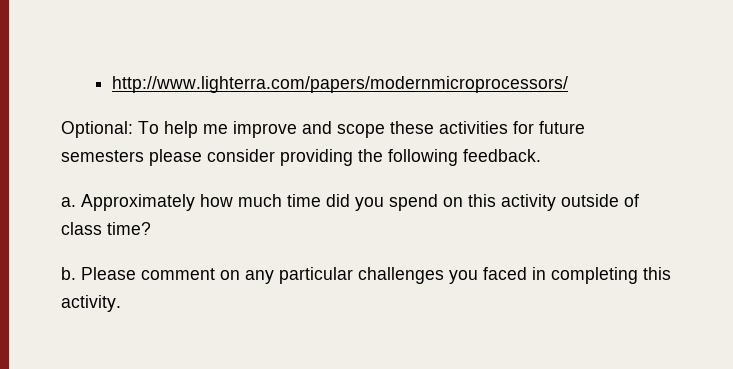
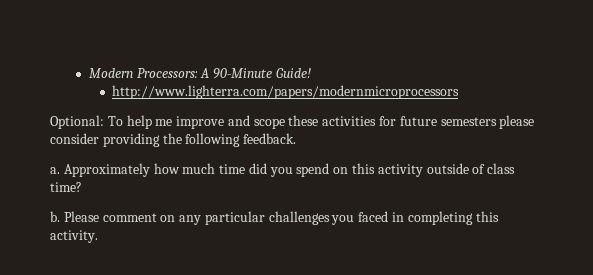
[111,76,568,93] http://www.lighterra.com/papers/modernmicroprocessors/ -> [88,68,312,79] [112,85,460,99] Modern Processors: A 90-Minute Guide! // http://www.lighterra.com/papers/modernmicroprocessors

